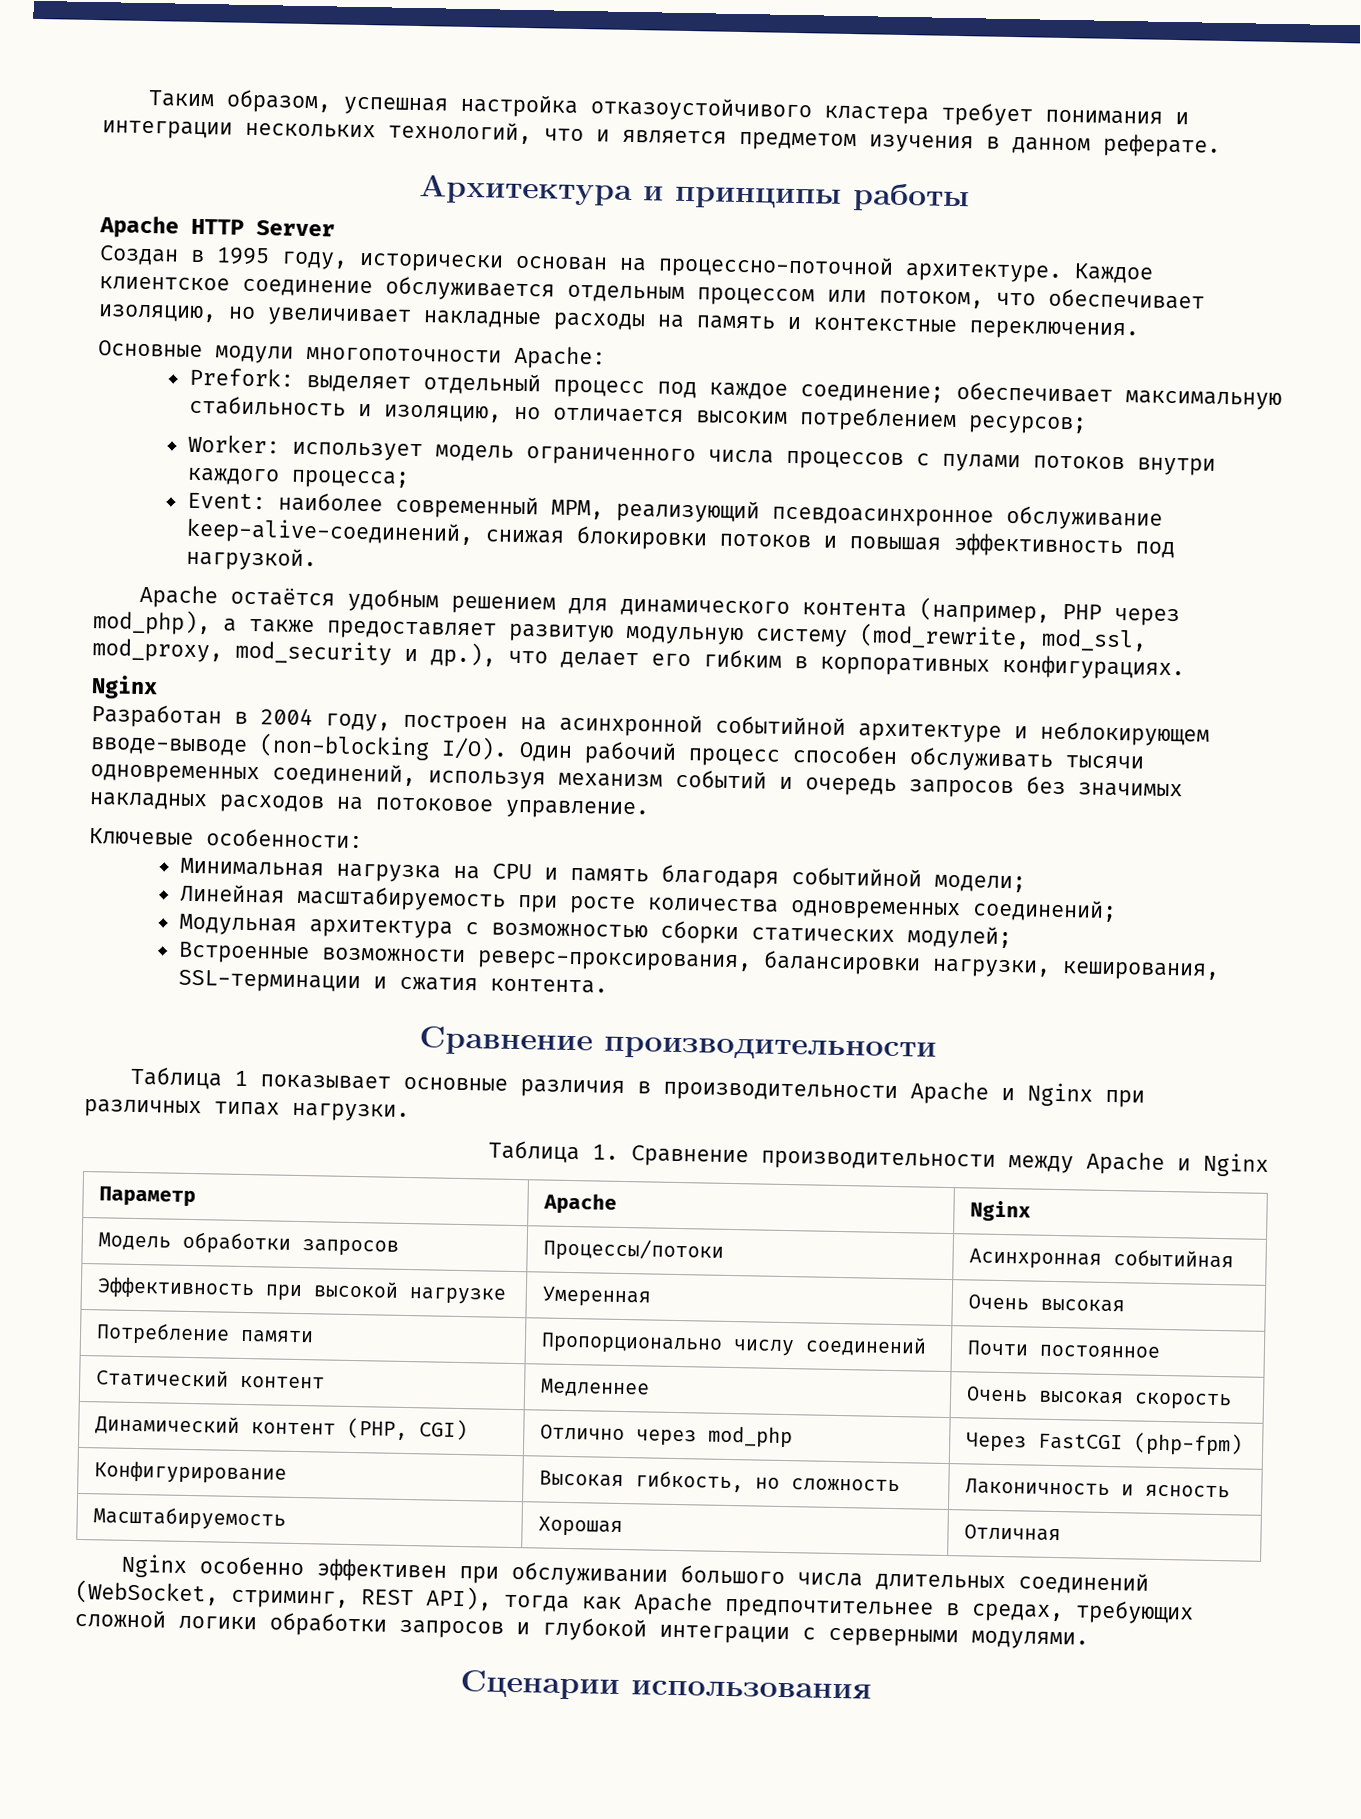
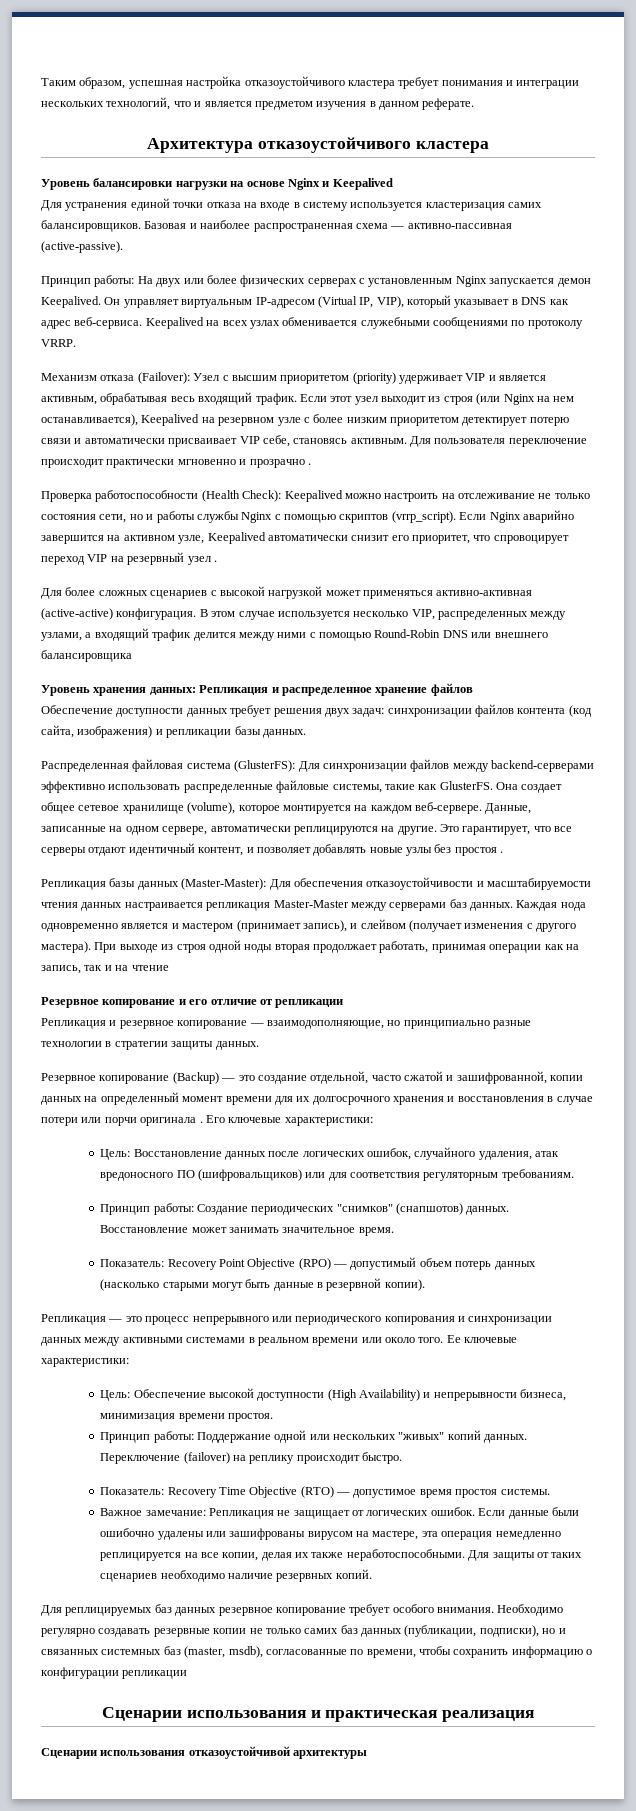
[642,183,970,213] [99,215,335,239] [99,245,1154,284] [99,276,1205,310] [98,304,1139,341] [98,340,606,370] [188,367,1282,411] [188,395,1087,435] [187,434,1216,476] [186,467,410,489] [186,492,1163,531] [185,517,1175,559] [185,546,317,572] [139,584,1181,627] [93,609,1147,652] [92,638,1185,681] [91,675,158,700] [91,704,1210,747] [90,733,1144,772] [90,762,1183,799] [89,792,649,820] [89,828,363,849] [179,857,1026,893] [179,883,1117,923] [178,913,1012,950] [177,941,1220,981] [177,969,608,994] [419,1026,937,1063] [130,1066,1146,1108] [84,1099,410,1123] [488,1140,1269,1177] [98,1186,196,1208] [542,1192,617,1215] [969,1200,1031,1222] [97,1231,399,1257] [542,1237,724,1263] [968,1248,1234,1270] [96,1276,506,1305] [541,1286,651,1308] [967,1294,1125,1313] [95,1322,314,1346] [540,1332,927,1357] [966,1340,1160,1358] [95,1368,325,1389] [539,1378,650,1398] [965,1386,1232,1411] [94,1414,468,1441] [539,1424,793,1449] [965,1432,1243,1457] [93,1460,287,1485] [538,1470,900,1493] [964,1478,1230,1498] [92,1506,286,1531] [537,1516,623,1538] [963,1524,1061,1542] [121,1553,1150,1595] [75,1579,1194,1625] [74,1608,1089,1650] [460,1670,872,1701] и принципы работы // Apache HTTP Server // Создан в 1995 году, исторически основан на процессно-поточной архитектуре. Каждое клиентское соединение обслуживается отдельным процессом или потоком, что обеспечивает изоляцию, но увеличивает накладные расходы на память и контекстные переключения. // Основные модули многопоточности Apache: // Prefork: выделяет отдельный процесс под каждое соединение; обеспечивает максимальную стабильность и изоляцию, но отличается высоким потреблением ресурсов; // Worker: использует модель ограниченного числа процессов с пулами потоков внутри каждого процесса; // Event: наиболее современный MPM, реализующий псевдоасинхронное обслуживание keep-alive-соединений, снижая блокировки потоков и повышая эффективность под нагрузкой. // Apache остаётся удобным решением для динамического контента (например, PHP через mod_php), а также предоставляет развитую модульную систему (mod_rewrite, mod_ssl, mod_proxy, mod_security и др.), что делает его гибким в корпоративных конфигурациях. // Nginx // Разработан в 2004 году, построен на асинхронной событийной архитектуре и неблокирующем вводе-выводе (non-blocking I/O). Один рабочий процесс способен обслуживать тысячи одновременных соединений, используя механизм событий и очередь запросов без значимых накладных расходов на потоковое управление. // Ключевые особенности: // Минимальная нагрузка на CPU и память благодаря событийной модели; // Линейная масштабируемость при росте количества одновременных соединений; // Модульная архитектура с возможностью сборки статических модулей; // Встроенные возможности реверс-проксирования, балансировки нагрузки, кеширования, SSL-терминации и сжатия контента. // Сравнение производительности // Таблица 1 показывает основные различия в производительности Apache и Nginx при различных типах нагрузки. // Таблица 1. Сравнение производительности между Apache и Nginx // Параметр | Apache | Nginx // Модель обработки запросов | Процессы/потоки | Асинхронная событийная // Эффективность при высокой нагрузке | Умеренная | Очень высокая // Потребление памяти | Пропорционально числу соединений | Почти постоянное // Статический контент | Медленнее | Очень высокая скорость // Динамический контент (PHP, CGI) | Отлично через mod_php | Через FastCGI (php-fpm) // Конфигурирование | Высокая гибкость, но сложность | Лаконичность и ясность // Масштабируемость | Хорошая | Отличная // Nginx особенно эффективен при обслуживании большого числа длительных соединений (WebSocket, стриминг, REST API), тогда как Apache предпочтительнее в средах, требующих сложной логики обработки запросов и глубокой интеграции с серверными модулями. // Сценарии использования -> [258,137,489,153] [41,178,393,190] [41,198,543,211] [41,220,512,232] [41,241,123,253] [41,275,591,287] [41,295,569,308] [41,317,583,329] [41,339,76,347] [41,372,547,384] [41,392,575,405] [41,414,569,426] [41,435,587,447] [41,459,311,468] [41,490,590,502] [41,510,574,523] [41,532,569,544] [41,552,217,565] [41,586,533,599] [41,608,567,620] [41,628,548,641] [41,650,132,662] [41,683,473,696] [41,704,592,717] [41,725,306,738] [41,759,594,772] [41,780,563,793] [41,802,532,814] [41,824,573,835] [41,843,504,856] [41,877,591,890] [41,899,586,911] [41,919,577,932] [41,940,579,953] [41,965,169,974] [41,997,344,1008] [41,1018,531,1029] [41,1041,259,1050] [41,1071,584,1084] [41,1092,593,1105] [41,1115,373,1126] [100,1147,560,1160] [100,1169,574,1181] [100,1203,510,1215] [100,1225,394,1236] [100,1257,536,1270] [100,1278,425,1291] [41,1314,553,1325] [41,1335,518,1346] [41,1358,129,1367] [100,1388,567,1401] [100,1413,273,1422] [100,1430,528,1443] [100,1452,403,1464] [100,1486,550,1498] [100,1507,579,1519] [100,1528,561,1540] [100,1549,583,1561] [100,1569,372,1582] [41,1604,564,1616] [41,1625,566,1637] [41,1646,593,1658] [41,1667,188,1679] [102,1707,534,1722] [41,1746,368,1759] отказоустойчивого кластера // Уровень балансировки нагрузки на основе Nginx и Keepalived // Для устранения единой точки отказа на входе в систему используется кластеризация самих балансировщиков. Базовая и наиболее распространенная схема — активно-пассивная (active-passive). // Принцип работы: На двух или более физических серверах с установленным Nginx запускается демон Keepalived. Он управляет виртуальным IP-адресом (Virtual IP, VIP), который указывает в DNS как адрес веб-сервиса. Keepalived на всех узлах обменивается служебными сообщениями по протоколу VRRP. // Механизм отказа (Failover): Узел с высшим приоритетом (priority) удерживает VIP и является активным, обрабатывая весь входящий трафик. Если этот узел выходит из строя (или Nginx на нем останавливается), Keepalived на резервном узле с более низким приоритетом детектирует потерю связи и автоматически присваивает VIP себе, становясь активным. Для пользователя переключение происходит практически мгновенно и прозрачно . // Проверка работоспособности (Health Check): Keepalived можно настроить на отслеживание не только состояния сети, но и работы службы Nginx с помощью скриптов (vrrp_script). Если Nginx аварийно завершится на активном узле, Keepalived автоматически снизит его приоритет, что спровоцирует переход VIP на резервный узел . // Для более сложных сценариев с высокой нагрузкой может применяться активно-активная (active-active) конфигурация. В этом случае используется несколько VIP, распределенных между узлами, а входящий трафик делится между ними с помощью Round-Robin DNS или внешнего балансировщика // Уровень хранения данных: Репликация и распределенное хранение файлов // Обеспечение доступности данных требует решения двух задач: синхронизации файлов контента (код сайта, изображения) и репликации базы данных. // Распределенная файловая система (GlusterFS): Для синхронизации файлов между backend-серверами эффективно использовать распределенные файловые системы, такие как GlusterFS. Она создает общее сетевое хранилище (volume), которое монтируется на каждом веб-сервере. Данные, записанные на одном сервере, автоматически реплицируются на другие. Это гарантирует, что все серверы отдают идентичный контент, и позволяет добавлять новые узлы без простоя . // Репликация базы данных (Master-Master): Для обеспечения отказоустойчивости и масштабируемости чтения данных настраивается репликация Master-Master между серверами баз данных. Каждая нода одновременно является и мастером (принимает запись), и слейвом (получает изменения с другого мастера). При выходе из строя одной ноды вторая продолжает работать, принимая операции как на запись, так и на чтение // Резервное копирование и его отличие от репликации // Репликация и резервное копирование — взаимодополняющие, но принципиально разные технологии в стратегии защиты данных. // Резервное копирование (Backup) — это создание отдельной, часто сжатой и зашифрованной, копии данных на определенный момент времени для их долгосрочного хранения и восстановления в случае потери или порчи оригинала . Его ключевые характеристики: // Цель: Восстановление данных после логических ошибок, случайного удаления, атак вредоносного ПО (шифровальщиков) или для соответствия регуляторным требованиям. // Принцип работы: Создание периодических "снимков" (снапшотов) данных. Восстановление может занимать значительное время. // Показатель: Recovery Point Objective (RPO) — допустимый объем потерь данных (насколько старыми могут быть данные в резервной копии). // Репликация — это процесс непрерывного или периодического копирования и синхронизации данных между активными системами в реальном времени или около того. Ее ключевые характеристики: // Цель: Обеспечение высокой доступности (High Availability) и непрерывности бизнеса, минимизация времени простоя. // Принцип работы: Поддержание одной или нескольких "живых" копий данных. Переключение (failover) на реплику происходит быстро. // Показатель: Recovery Time Objective (RTO) — допустимое время простоя системы. // Важное замечание: Репликация не защищает от логических ошибок. Если данные были ошибочно удалены или зашифрованы вирусом на мастере, эта операция немедленно реплицируется на все копии, делая их также неработоспособными. Для защиты от таких сценариев необходимо наличие резервных копий. // Для реплицируемых баз данных резервное копирование требует особого внимания. Необходимо регулярно создавать резервные копии не только самих баз данных (публикации, подписки), но и связанных системных баз (master, msdb), согласованные по времени, чтобы сохранить информацию о конфигурации репликации // Сценарии использования и практическая реализация // Сценарии использования отказоустойчивой архитектуры

